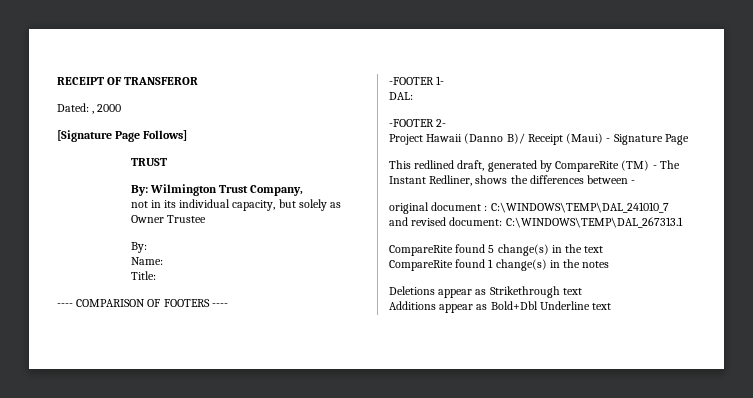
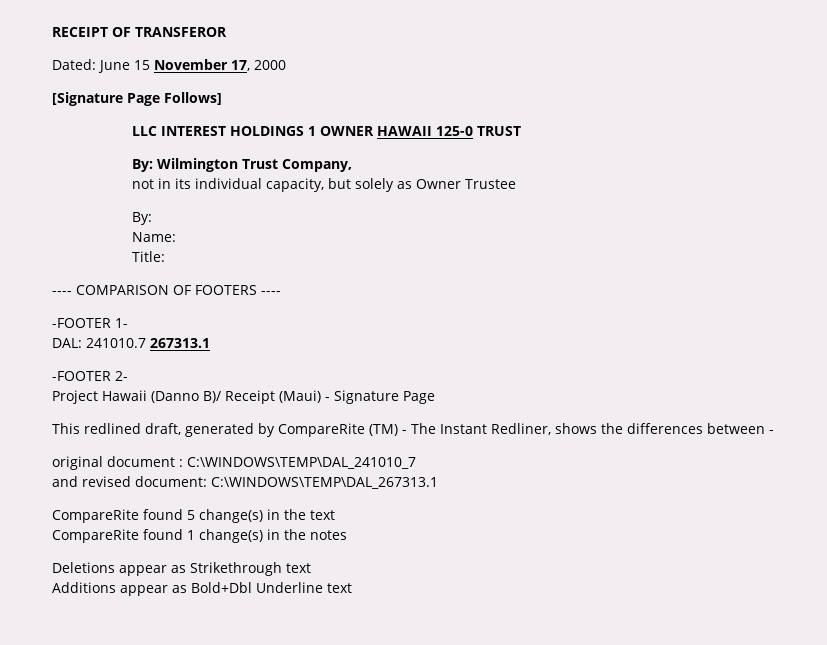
[92,111,95,114] , -> [98,59,250,73] June 15 November 17,
(188, 135) none -> [131,126,473,136] LLC INTEREST HOLDINGS 1 OWNER HAWAII 125-0
(413, 96) none -> [86,338,210,348] 241010.7 267313.1

